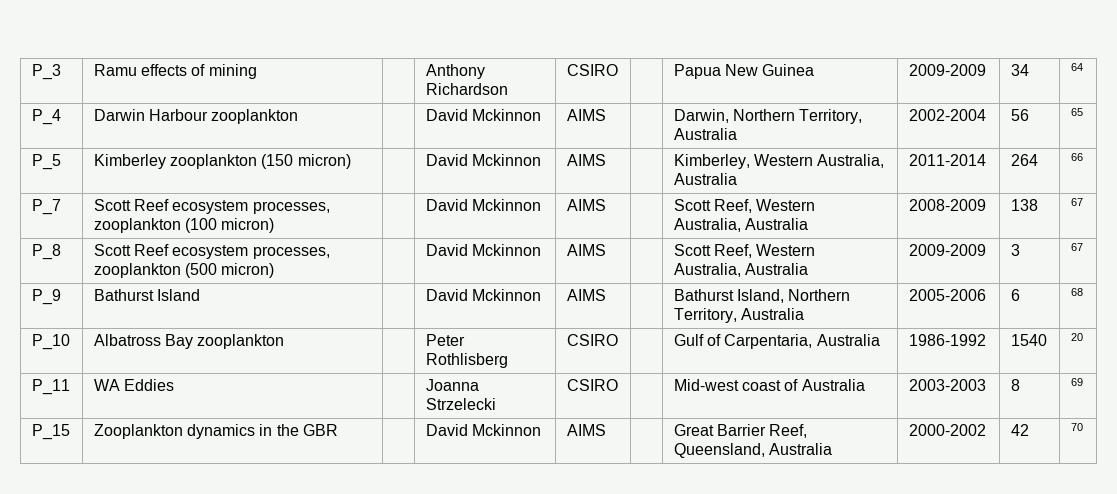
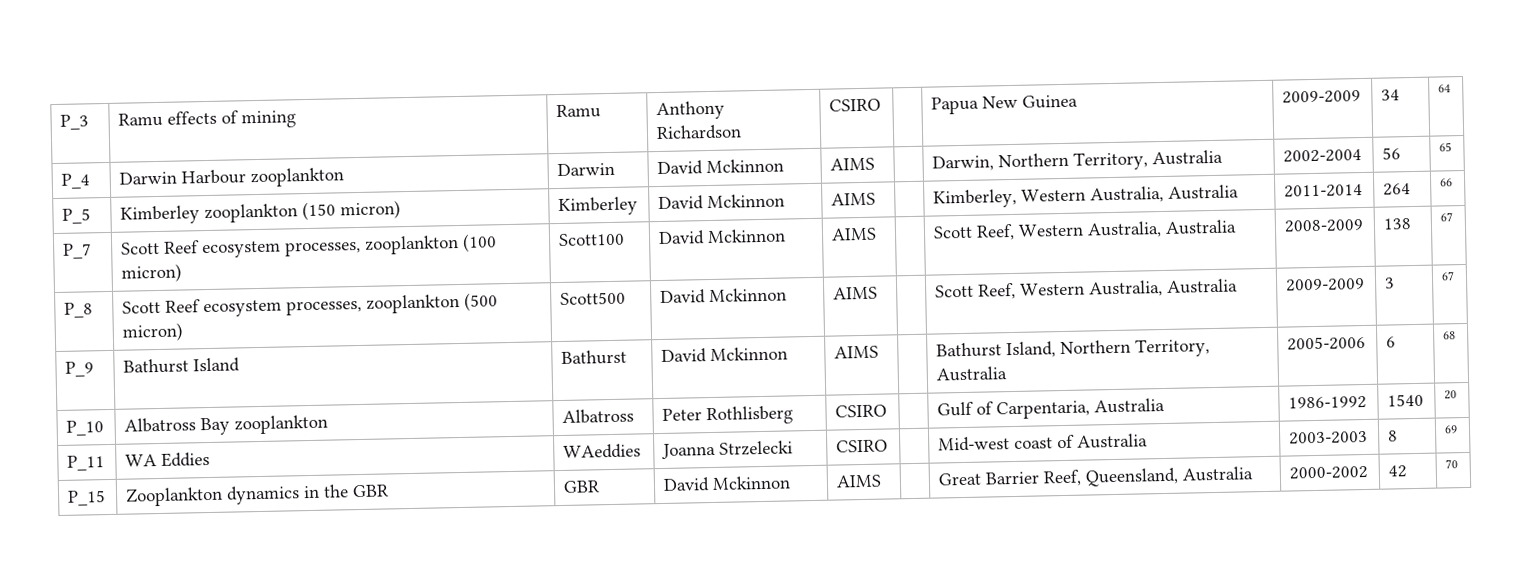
(257, 71) none -> [556,104,602,119] Ramu
(299, 116) none -> [557,162,616,177] Darwin
(351, 161) none -> [558,196,639,217] Kimberley
(275, 225) none -> [558,232,626,246] Scott100
(275, 270) none -> [560,291,627,305] Scott500
(201, 295) none -> [561,349,628,365] Bathurst
(285, 341) none -> [562,408,635,424] Albatross
(175, 385) none -> [563,443,642,459] WAeddies
(338, 430) none -> [563,480,601,493] GBR

